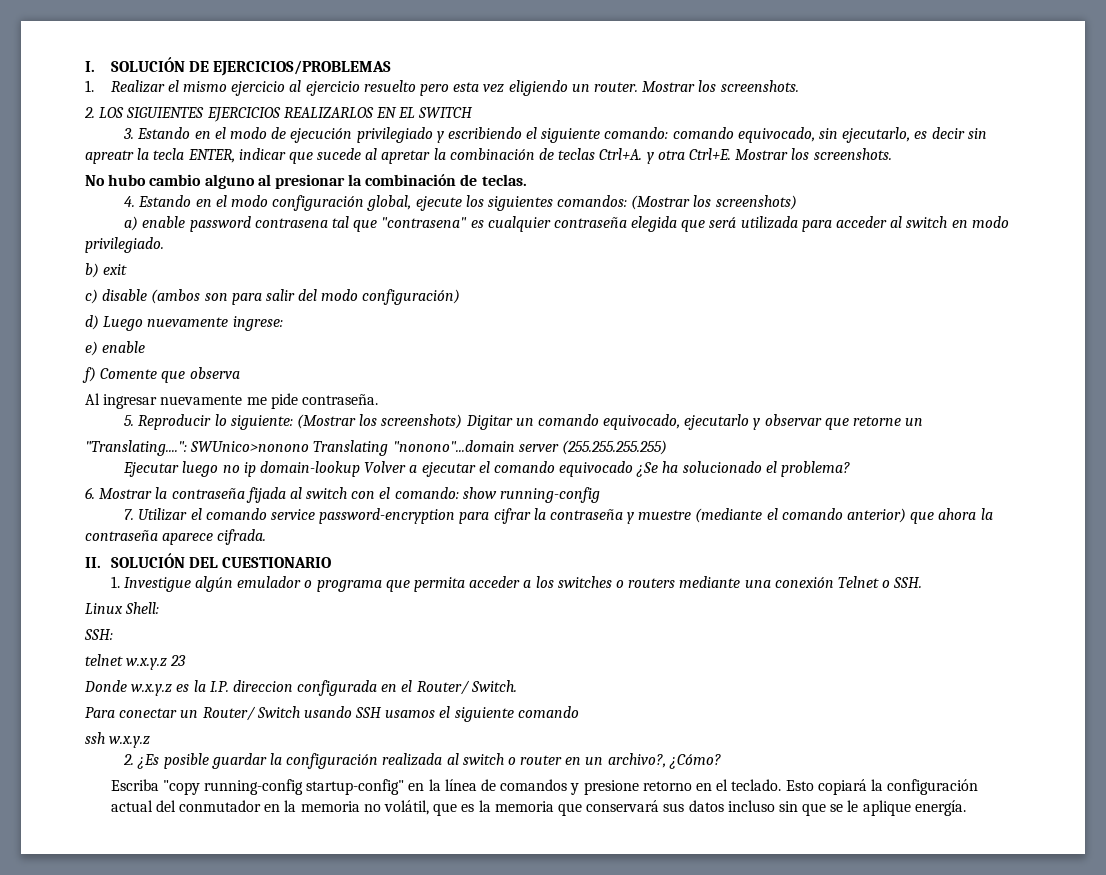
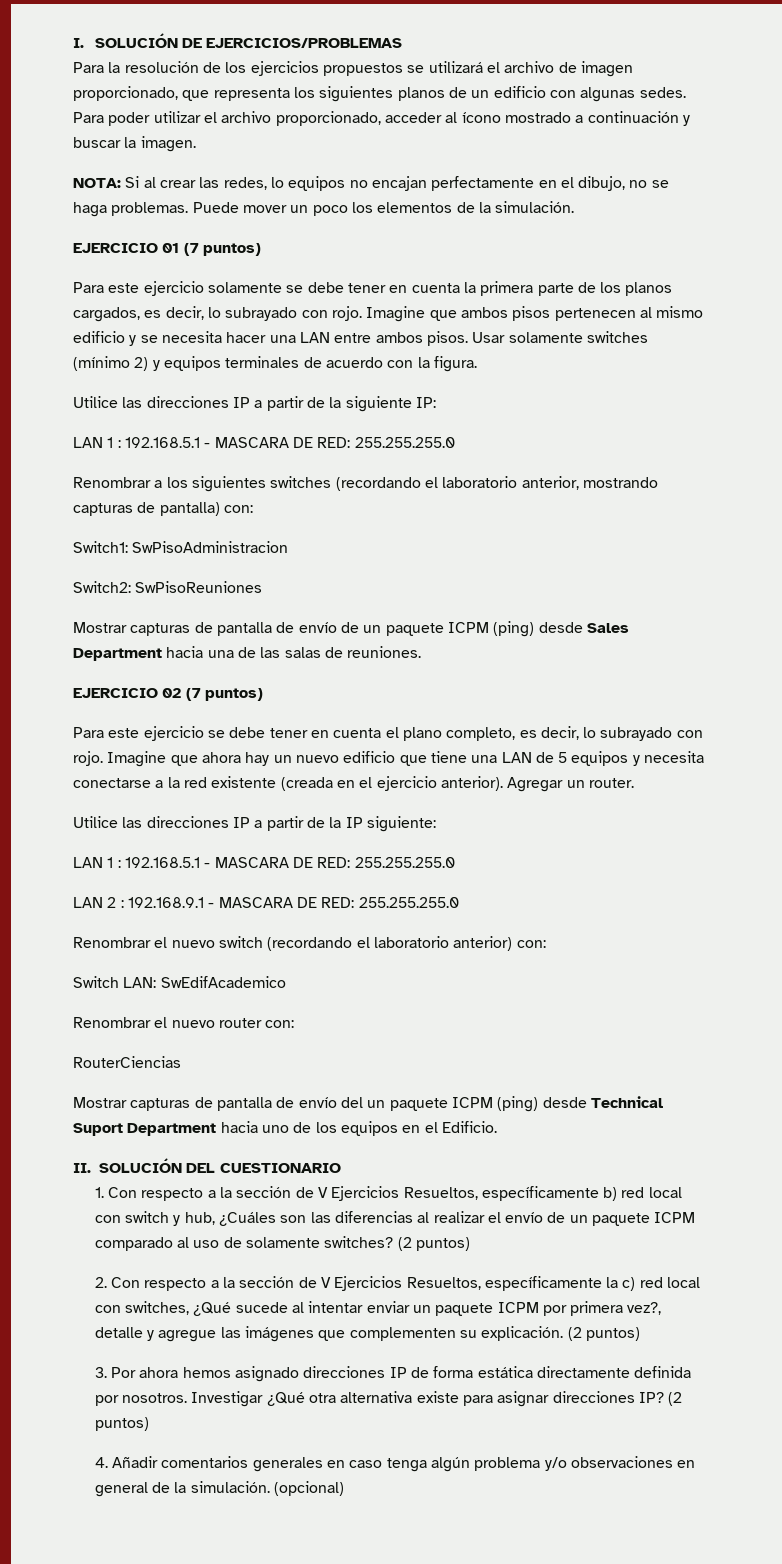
[85,80,799,96] [84,107,474,122] [123,127,987,143] [85,148,892,164] [85,174,527,189] [124,195,797,211] [124,216,1009,232] [85,237,164,253] [85,263,128,278] [85,289,461,305] [85,315,283,331] [85,341,146,356] [82,367,240,383] [85,393,378,409] [124,414,924,430] [85,440,667,456] [123,461,851,477] [85,487,601,503] [124,508,993,524] [85,529,267,545] 1. Realizar el mismo ejercicio al ejercicio resuelto pero esta vez eligiendo un router. Mostrar los screenshots. // 2. LOS SIGUIENTES EJERCICIOS REALIZARLOS EN EL SWITCH // 3. Estando en el modo de ejecución privilegiado y escribiendo el siguiente comando: comando equivocado, sin ejecutarlo, es decir sin apreatr la tecla ENTER, indicar que sucede al apretar la combinación de teclas Ctrl+A. y otra Ctrl+E. Mostrar los screenshots. // No hubo cambio alguno al presionar la combinación de teclas. // 4. Estando en el modo configuración global, ejecute los siguientes comandos: (Mostrar los screenshots) // a) enable password contrasena tal que "contrasena" es cualquier contraseña elegida que será utilizada para acceder al switch en modo privilegiado. // b) exit // c) disable (ambos son para salir del modo configuración) // d) Luego nuevamente ingrese: // e) enable // f) Comente que observa // Al ingresar nuevamente me pide contraseña. // 5. Reproducir lo siguiente: (Mostrar los screenshots) Digitar un comando equivocado, ejecutarlo y observar que retorne un // "Translating....": SWUnico>nonono Translating "nonono"...domain server (255.255.255.255) // Ejecutar luego no ip domain-lookup Volver a ejecutar el comando equivocado ¿Se ha solucionado el problema? // 6. Mostrar la contraseña fijada al switch con el comando: show running-config // 7. Utilizar el comando service password-encryption para cifrar la contraseña y muestre (mediante el comando anterior) que ahora la contraseña aparece cifrada. -> [73,61,633,77] [73,86,686,102] [73,111,690,126] [73,136,196,152] [73,176,669,191] [73,201,575,217] [73,243,261,256] [73,281,673,296] [73,306,704,322] [73,331,648,346] [73,356,477,372] [73,396,436,412] [73,437,455,448] [73,476,658,492] [73,502,253,516] [73,541,289,553] [73,581,263,593] [73,621,629,637] [73,646,422,661] [73,688,263,701] [73,726,703,741] [73,751,705,767] [73,776,634,792] [73,816,436,832] [73,857,455,868] [73,897,459,908] [73,936,546,951] [73,976,286,988] [73,1017,295,1028] [73,1056,181,1068] [73,1096,663,1112] [73,1121,497,1136] Para la resolución de los ejercicios propuestos se utilizará el archivo de imagen proporcionado, que representa los siguientes planos de un edificio con algunas sedes. Para poder utilizar el archivo proporcionado, acceder al ícono mostrado a continuación y buscar la imagen. // NOTA: Si al crear las redes, lo equipos no encajan perfectamente en el dibujo, no se haga problemas. Puede mover un poco los elementos de la simulación. // EJERCICIO 01 (7 puntos) // Para este ejercicio solamente se debe tener en cuenta la primera parte de los planos cargados, es decir, lo subrayado con rojo. Imagine que ambos pisos pertenecen al mismo edificio y se necesita hacer una LAN entre ambos pisos. Usar solamente switches (mínimo 2) y equipos terminales de acuerdo con la figura. // Utilice las direcciones IP a partir de la siguiente IP: // LAN 1 : 192.168.5.1 - MASCARA DE RED: 255.255.255.0 // Renombrar a los siguientes switches (recordando el laboratorio anterior, mostrando capturas de pantalla) con: // Switch1: SwPisoAdministracion // Switch2: SwPisoReuniones // Mostrar capturas de pantalla de envío de un paquete ICPM (ping) desde Sales Department hacia una de las salas de reuniones. // EJERCICIO 02 (7 puntos) // Para este ejercicio se debe tener en cuenta el plano completo, es decir, lo subrayado con rojo. Imagine que ahora hay un nuevo edificio que tiene una LAN de 5 equipos y necesita conectarse a la red existente (creada en el ejercicio anterior). Agregar un router. // Utilice las direcciones IP a partir de la IP siguiente: // LAN 1 : 192.168.5.1 - MASCARA DE RED: 255.255.255.0 // LAN 2 : 192.168.9.1 - MASCARA DE RED: 255.255.255.0 // Renombrar el nuevo switch (recordando el laboratorio anterior) con: // Switch LAN: SwEdifAcademico // Renombrar el nuevo router con: // RouterCiencias // Mostrar capturas de pantalla de envío del un paquete ICPM (ping) desde Technical Suport Department hacia uno de los equipos en el Edificio.
[123,576,923,592] [85,602,160,614] [84,629,113,640] [85,654,187,670] [84,680,517,696] [85,706,579,722] [85,732,151,748] [123,753,721,769] [110,779,979,795] [110,800,966,816] Investigue algún emulador o programa que permita acceder a los switches o routers mediante una conexión Telnet o SSH. // Linux Shell: // SSH: // telnet w.x.y.z 23 // Donde w.x.y.z es la I.P. direccion configurada en el Router/ Switch. // Para conectar un Router/ Switch usando SSH usamos el siguiente comando // ssh w.x.y.z // 2. ¿Es posible guardar la configuración realizada al switch o router en un archivo?, ¿Cómo? // Escriba "copy running-config startup-config" en la línea de comandos y presione retorno en el teclado. Esto copiará la configuración actual del conmutador en la memoria no volátil, que es la memoria que conservará sus datos incluso sin que se le aplique energía. -> [107,1186,682,1201] [94,1211,696,1226] [94,1236,470,1251] [94,1276,701,1291] [94,1301,662,1316] [94,1326,640,1342] [94,1366,692,1382] [94,1391,683,1407] [94,1417,149,1431] [94,1456,696,1472] [94,1481,344,1497] Con respecto a la sección de V Ejercicios Resueltos, específicamente b) red local con switch y hub, ¿Cuáles son las diferencias al realizar el envío de un paquete ICPM comparado al uso de solamente switches? (2 puntos) // 2. Con respecto a la sección de V Ejercicios Resueltos, específicamente la c) red local con switches, ¿Qué sucede al intentar enviar un paquete ICPM por primera vez?, detalle y agregue las imágenes que complementen su explicación. (2 puntos) // 3. Por ahora hemos asignado direcciones IP de forma estática directamente definida por nosotros. Investigar ¿Qué otra alternativa existe para asignar direcciones IP? (2 puntos) // 4. Añadir comentarios generales en caso tenga algún problema y/o observaciones en general de la simulación. (opcional)

